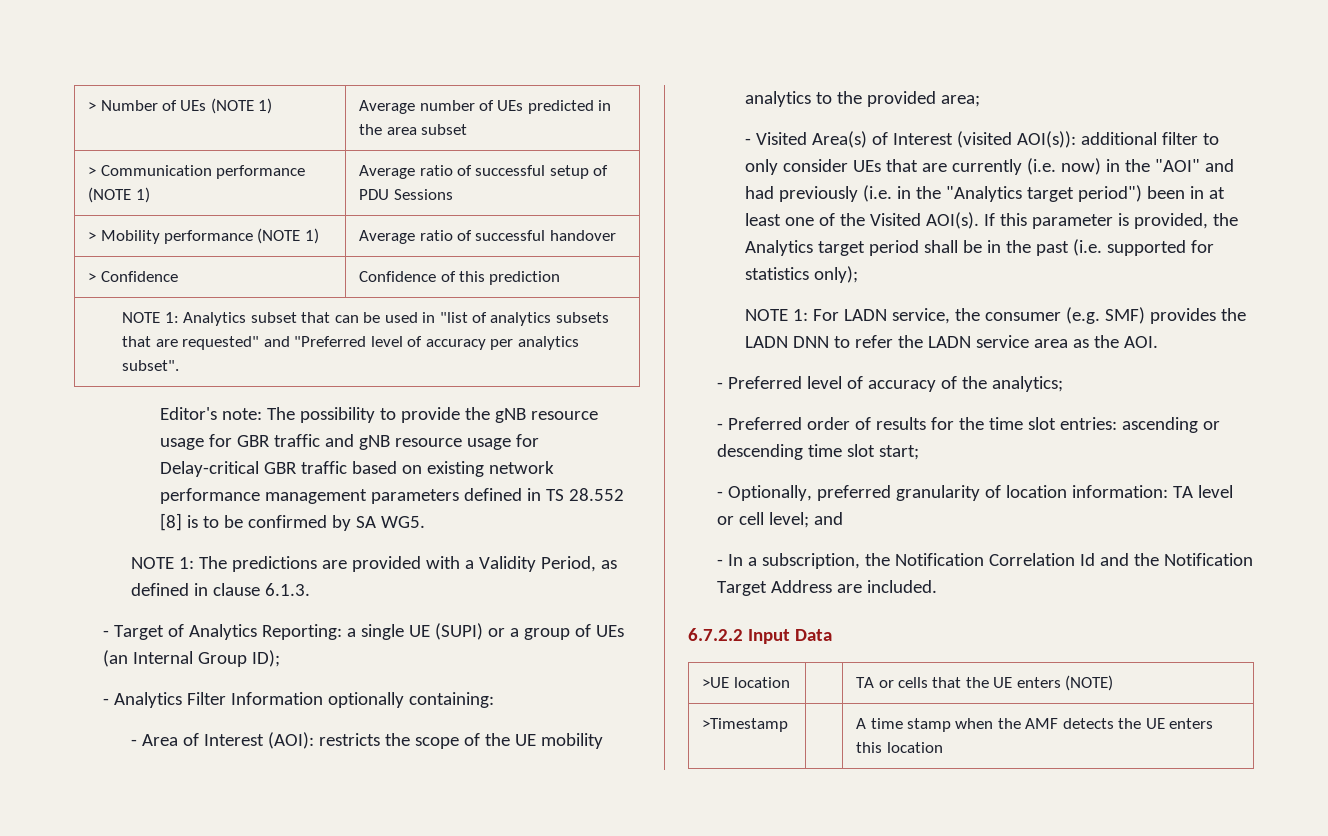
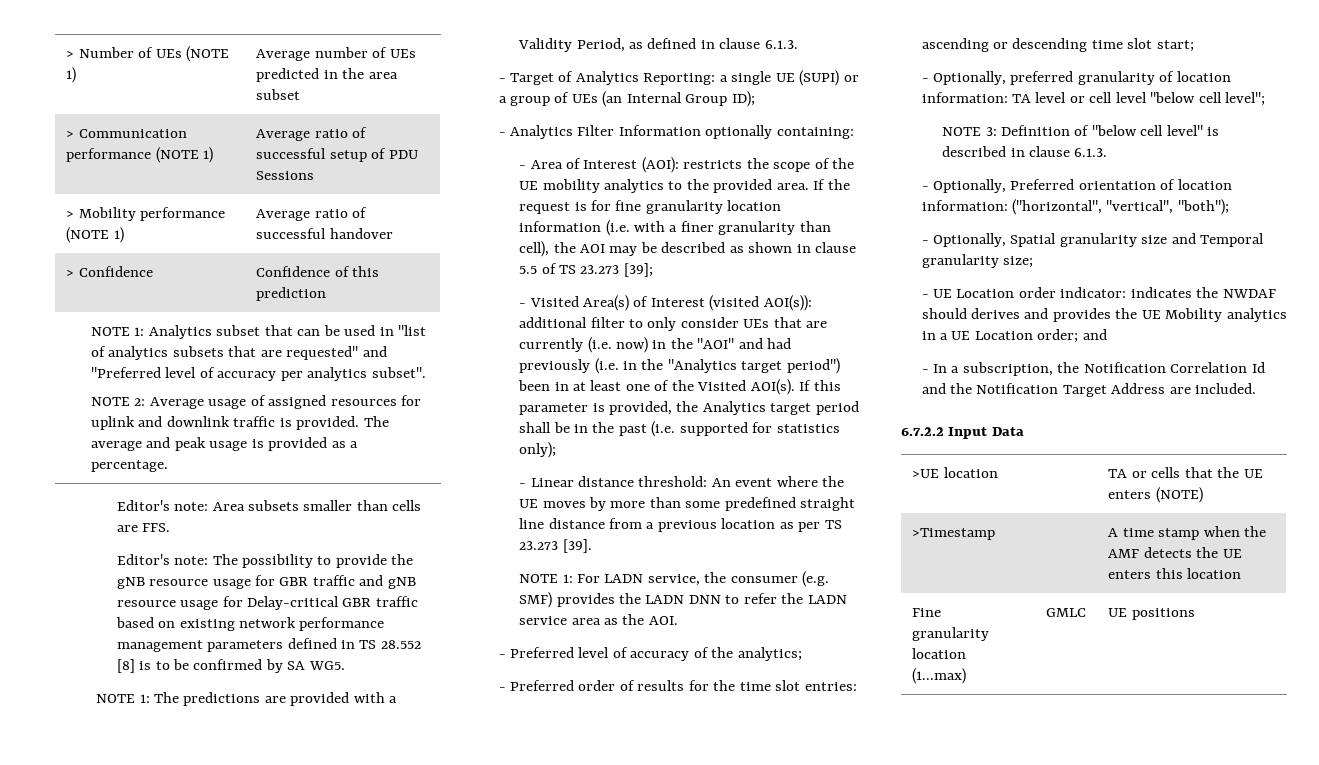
(180, 365) none -> [90,395,422,409] [90,416,389,430] [90,437,359,451] [90,460,168,472] [116,500,422,511] [116,523,171,532] // NOTE 2: Average usage of assigned resources for uplink and downlink traffic is provided. The average and peak usage is provided as a percentage. // Editor's note: Area subsets smaller than cells are FFS.
[941,95,981,107] area; -> [776,179,850,190] [519,200,782,214] [519,220,831,236] [519,241,857,257] [519,263,653,277] area. If the request is for fine granularity location information (i.e. with a finer granularity than cell), the AOI may be described as shown in clause 5.5 of TS 23.273 [39];
(859, 274) none -> [519,476,845,487] [519,497,856,511] [519,518,842,532] [519,539,592,553] // - Linear distance threshold: An event where the UE moves by more than some predefined straight line distance from a previous location as per TS 23.273 [39].
[768,512,809,528] level; -> [1115,92,1266,106] [942,125,1220,136] [942,146,1108,157] [921,179,1232,193] [921,199,1229,215] [921,233,1265,247] [921,254,1033,268] [921,287,1276,298] [921,308,1287,322] [921,329,1079,343] level "below cell level"; // NOTE 3: Definition of "below cell level" is described in clause 6.1.3. // - Optionally, Preferred orientation of location information: ("horizontal", "vertical", "both"); // - Optionally, Spatial granularity size and Temporal granularity size; // - UE Location order indicator: indicates the NWDAF should derives and provides the UE Mobility analytics in a UE Location order;
(943, 747) none -> [912,608,942,617] [912,627,990,641] [912,648,967,659] [912,668,967,684] [1045,608,1086,617] [1108,608,1195,620] // Fine granularity location (1...max) | GMLC | UE positions

